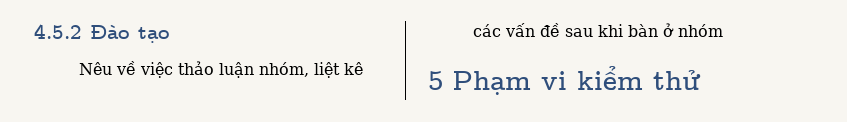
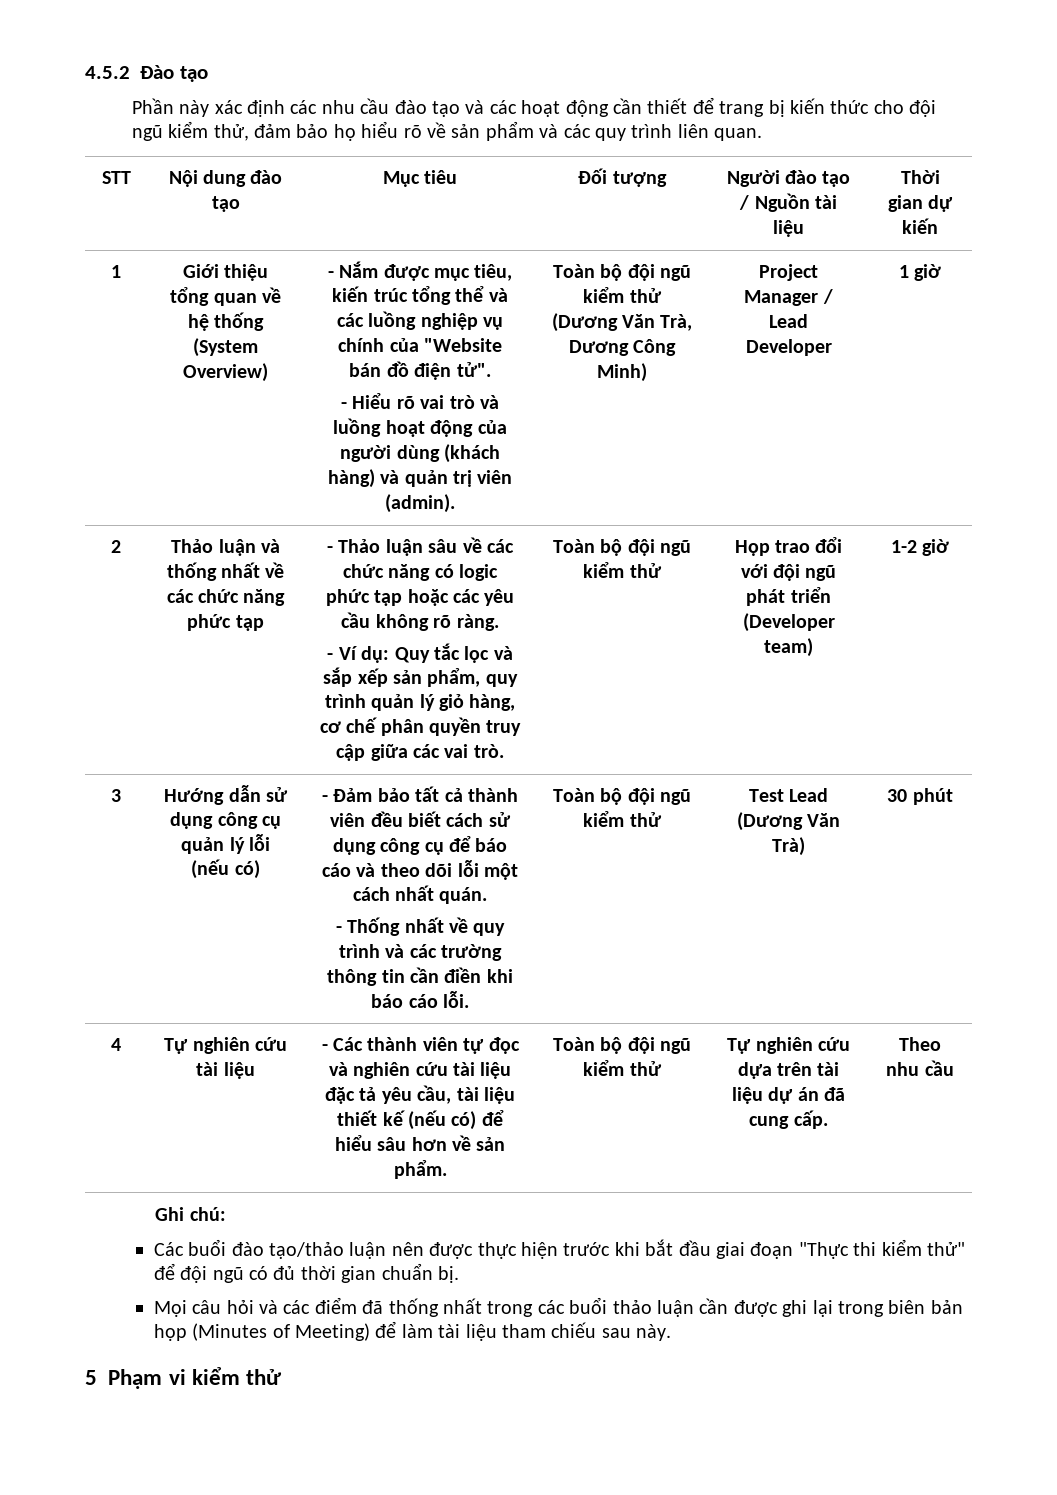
[78,61,363,78] [472,23,723,37] Nêu về việc thảo luận nhóm, liệt kê các vấn đề sau khi bàn ở nhóm -> [131,97,937,117] [131,121,763,141] [101,171,131,184] [168,170,283,187] [211,196,240,212] [382,170,458,187] [578,168,667,187] [726,170,851,187] [739,193,837,212] [773,220,804,237] [900,170,940,184] [887,195,954,212] [902,218,938,234] [111,265,121,278] [182,264,269,281] [170,287,281,306] [187,312,265,331] [193,338,258,357] [183,363,268,382] [327,261,513,281] [332,286,508,305] [336,311,504,330] [338,338,502,352] [349,361,491,380] [341,393,499,409] [333,418,507,437] [340,444,500,463] [327,469,513,488] [385,494,455,513] [552,264,692,281] [583,287,662,303] [551,313,693,332] [568,339,677,356] [597,363,647,382] [759,264,818,281] [744,289,833,306] [769,314,808,328] [745,339,832,356] [898,264,942,281] [111,540,121,553] [171,539,280,556] [166,562,285,581] [166,589,286,606] [187,614,264,631] [327,537,514,556] [342,564,499,581] [325,589,515,606] [341,612,499,631] [327,643,513,663] [323,667,518,687] [324,694,516,711] [319,717,522,736] [336,744,504,761] [552,539,692,556] [583,562,662,578] [734,537,843,556] [740,564,837,581] [746,587,831,606] [742,613,835,632] [764,638,813,657] [890,539,950,556] [111,789,121,802] [164,785,288,805] [170,812,281,829] [181,834,270,854] [191,859,260,879] [322,786,518,802] [330,811,511,827] [332,836,508,855] [322,860,518,880] [352,885,488,904] [335,917,506,936] [338,944,503,961] [327,967,513,986] [371,991,469,1008] [552,788,692,805] [583,811,662,827] [748,788,829,802] [736,812,841,831] [772,837,805,856] [887,788,953,805] [111,1038,121,1051] [164,1037,287,1054] [196,1062,255,1079] [321,1037,520,1054] [328,1062,512,1079] [325,1085,515,1104] [337,1110,504,1130] [334,1135,506,1151] [393,1160,447,1179] [552,1037,692,1054] [583,1060,662,1076] [727,1037,850,1054] [737,1062,840,1079] [731,1087,846,1104] [749,1110,828,1129] [899,1037,941,1051] [886,1060,954,1076] [155,1207,226,1221] [153,1239,965,1259] [153,1263,459,1283] [153,1297,963,1317] [153,1321,672,1341] Phần này xác định các nhu cầu đào tạo và các hoạt động cần thiết để trang bị kiến thức cho đội ngũ kiểm thử, đảm bảo họ hiểu rõ về sản phẩm và các quy trình liên quan. // STT | Nội dung đào tạo | Mục tiêu | Đối tượng | Người đào tạo / Nguồn tài liệu | Thời gian dự kiến // 1 | Giới thiệu tổng quan về hệ thống (System Overview) | - Nắm được mục tiêu, kiến trúc tổng thể và các luồng nghiệp vụ chính của "Website bán đồ điện tử". // - Hiểu rõ vai trò và luồng hoạt động của người dùng (khách hàng) và quản trị viên (admin). | Toàn bộ đội ngũ kiểm thử (Dương Văn Trà, Dương Công Minh) | Project Manager / Lead Developer | 1 giờ // 2 | Thảo luận và thống nhất về các chức năng phức tạp | - Thảo luận sâu về các chức năng có logic phức tạp hoặc các yêu cầu không rõ ràng. // - Ví dụ: Quy tắc lọc và sắp xếp sản phẩm, quy trình quản lý giỏ hàng, cơ chế phân quyền truy cập giữa các vai trò. | Toàn bộ đội ngũ kiểm thử | Họp trao đổi với đội ngũ phát triển (Developer team) | 1-2 giờ // 3 | Hướng dẫn sử dụng công cụ quản lý lỗi (nếu có) | - Đảm bảo tất cả thành viên đều biết cách sử dụng công cụ để báo cáo và theo dõi lỗi một cách nhất quán. // - Thống nhất về quy trình và các trường thông tin cần điền khi báo cáo lỗi. | Toàn bộ đội ngũ kiểm thử | Test Lead (Dương Văn Trà) | 30 phút // 4 | Tự nghiên cứu tài liệu | - Các thành viên tự đọc và nghiên cứu tài liệu đặc tả yêu cầu, tài liệu thiết kế (nếu có) để hiểu sâu hơn về sản phẩm. | Toàn bộ đội ngũ kiểm thử | Tự nghiên cứu dựa trên tài liệu dự án đã cung cấp. | Theo nhu cầu // Ghi chú: // Các buổi đào tạo/thảo luận nên được thực hiện trước khi bắt đầu giai đoạn "Thực thi kiểm thử" để đội ngũ có đủ thời gian chuẩn bị. // Mọi câu hỏi và các điểm đã thống nhất trong các buổi thảo luận cần được ghi lại trong biên bản họp (Minutes of Meeting) để làm tài liệu tham chiếu sau này.

